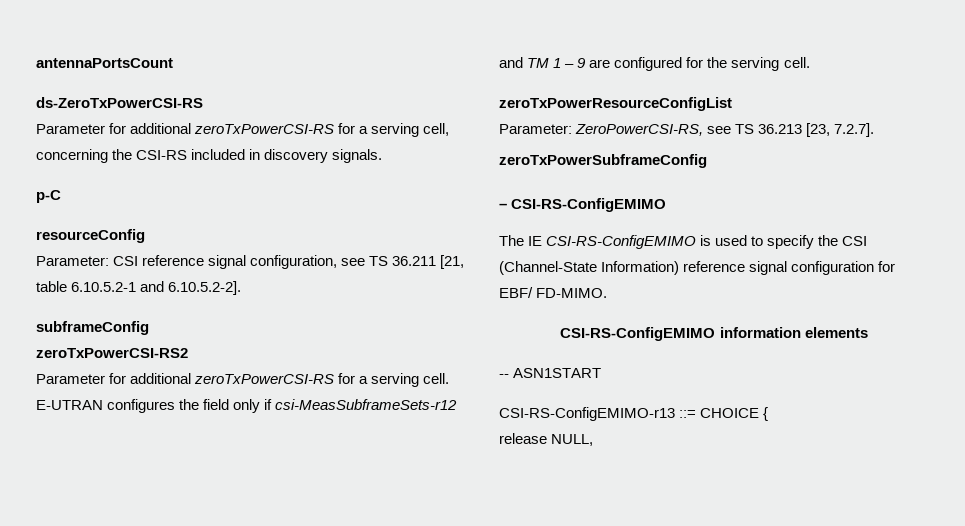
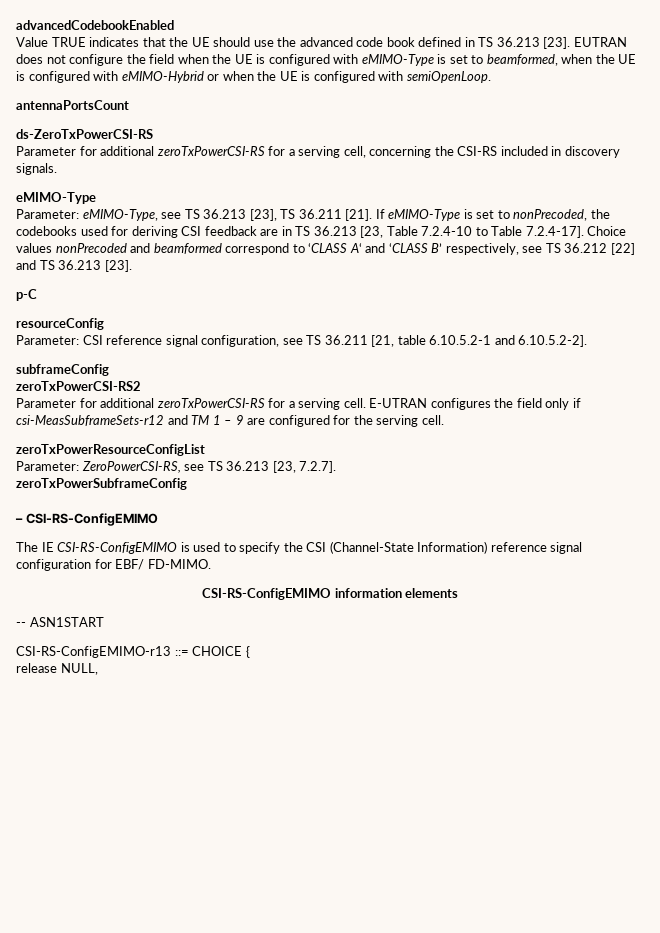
(36, 63) none -> [16,20,174,30] [16,37,627,49] [16,54,637,66] [16,71,491,83] advancedCodebookEnabled // Value TRUE indicates that the UE should use the advanced code book defined in TS 36.213 [23]. EUTRAN does not configure the field when the UE is configured with eMIMO-Type is set to beamformed, when the UE is configured with eMIMO-Hybrid or when the UE is configured with semiOpenLoop. //
(383, 156) none -> [16,192,96,204] [16,209,610,221] [16,226,627,238] [16,243,635,255] [16,260,132,272] // eMIMO-Type // Parameter: eMIMO-Type, see TS 36.213 [23], TS 36.211 [21]. If eMIMO-Type is set to nonPrecoded, the codebooks used for deriving CSI feedback are in TS 36.213 [23, Table 7.2.4-10 to Table 7.2.4-17]. Choice values nonPrecoded and beamformed correspond to ‘CLASS A‘ and ‘CLASS B’ respectively, see TS 36.212 [22] and TS 36.213 [23].

